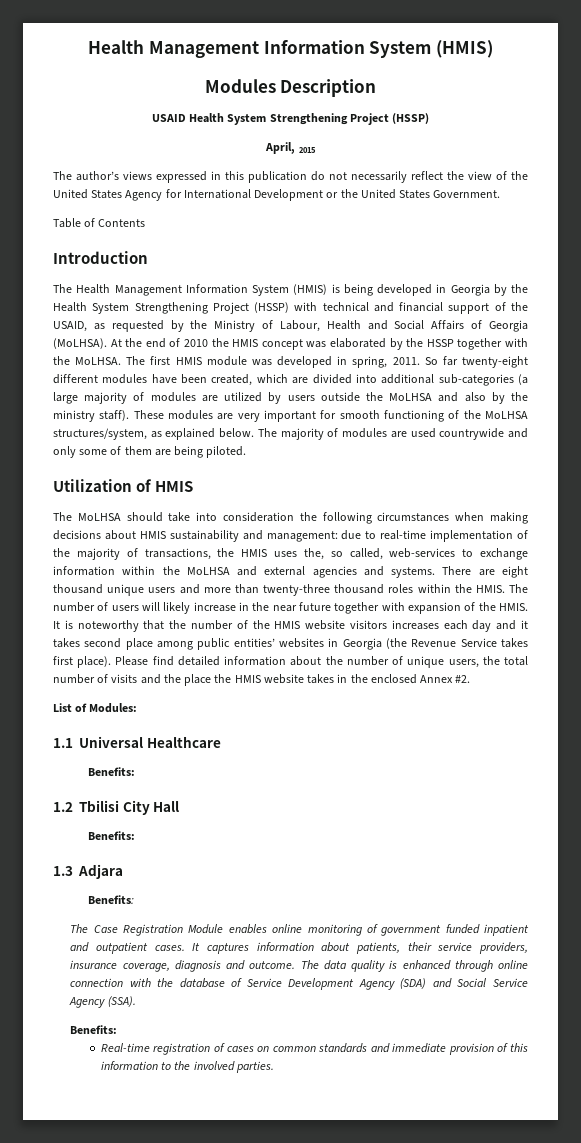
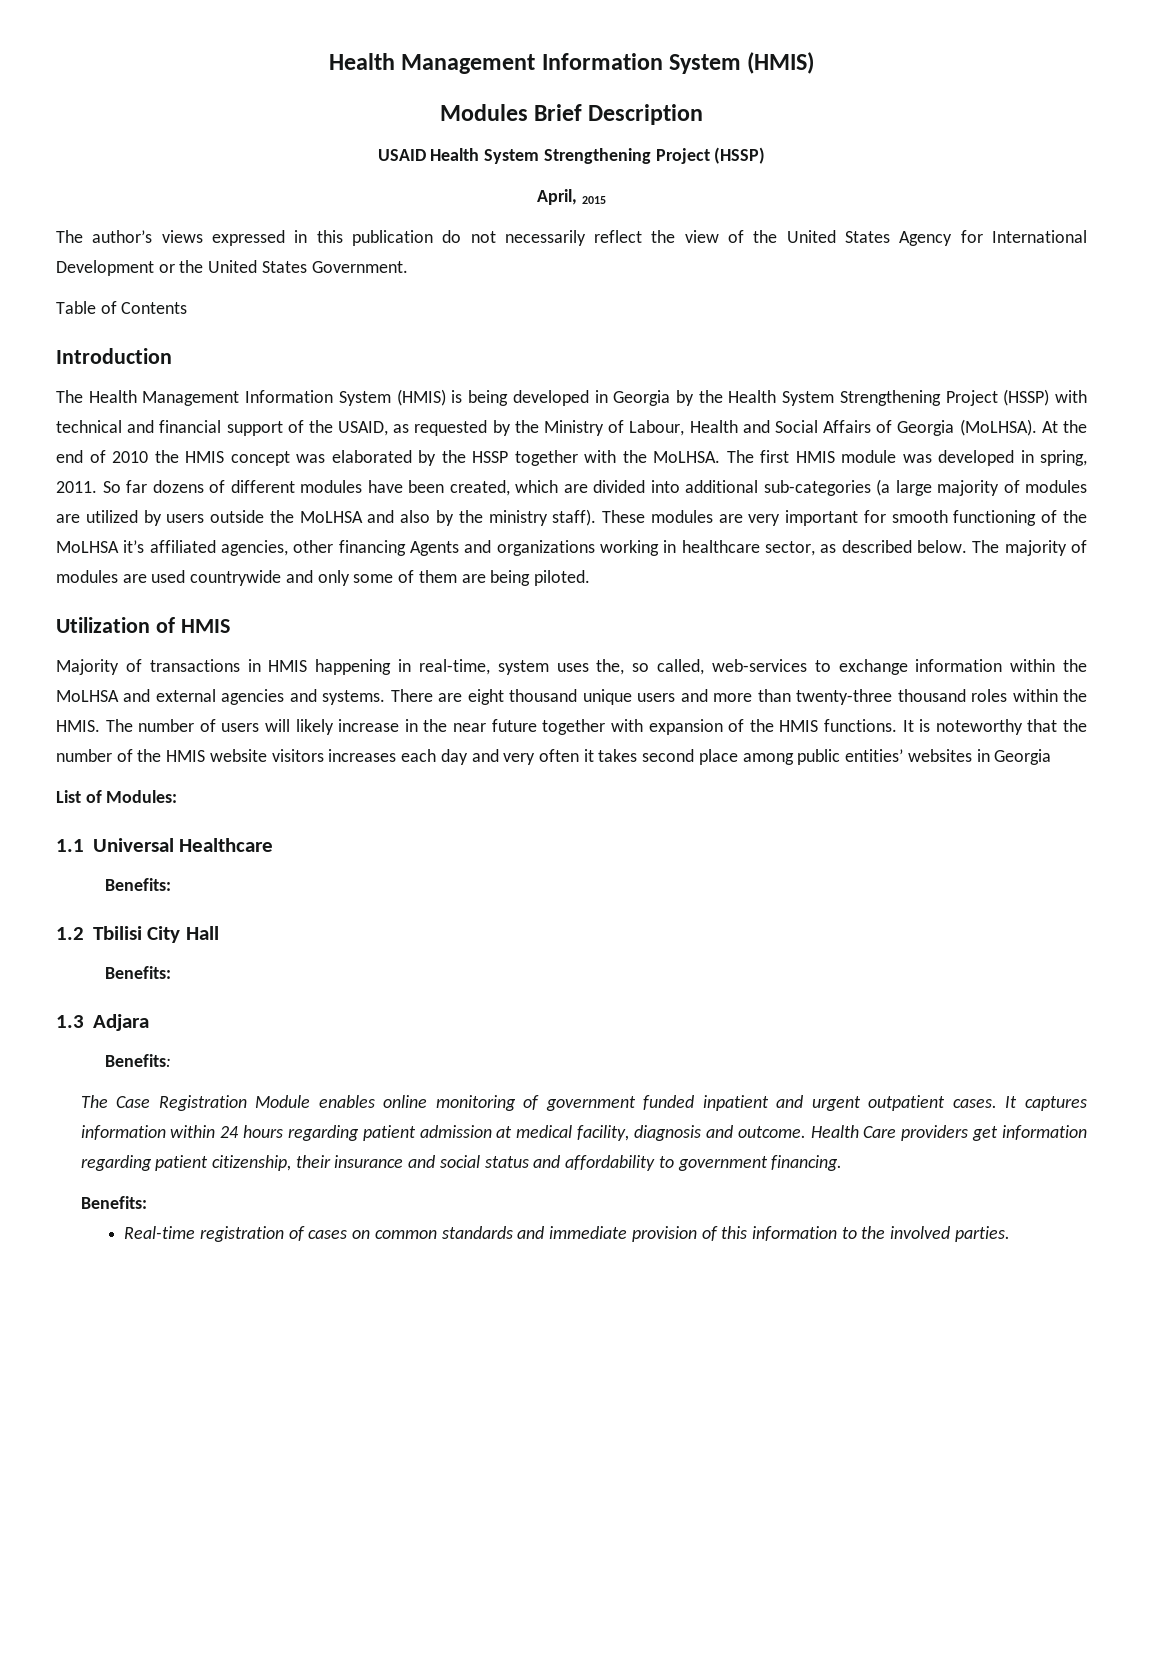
(276, 86) none -> [534,104,582,121] Brief
[461,356,528,368] twenty-eight -> [152,480,225,493] dozens of
[53,428,216,440] structures/system, as explained -> [123,540,912,556] it’s affiliated agencies, other financing Agents and organizations working in healthcare sector, as described
[53,512,529,524] [53,530,528,542] [53,548,268,560] The MoLHSA should take into consideration the following circumstances when making decisions about HMIS sustainability and management: due to real-time implementation of the majority of transactions, the HMIS -> [56,659,549,675] Majority of transactions in HMIS happening in real-time, system
[498,603,528,611] HMIS. -> [779,719,897,732] HMIS functions.
(517, 625) none -> [503,749,579,765] very often
[385,638,528,649] [53,656,528,668] [53,674,471,686] (the Revenue Service takes first place). Please find detailed information about the number of unique users, the total number of visits and the place the HMIS website takes in the enclosed Annex #2. -> (1052, 757) none
(90, 947) none -> [811,1096,861,1111] urgent
[321,942,528,954] [70,960,528,972] [70,978,528,990] [69,996,136,1008] about patients, their service providers, insurance coverage, diagnosis and outcome. The data quality is enhanced through online connection with the database of Service Development Agency (SDA) and Social Service Agency (SSA). -> [170,1125,1088,1141] [80,1155,843,1171] within 24 hours regarding patient admission at medical facility, diagnosis and outcome. Health Care providers get information regarding patient citizenship, their insurance and social status and affordability to government financing.

